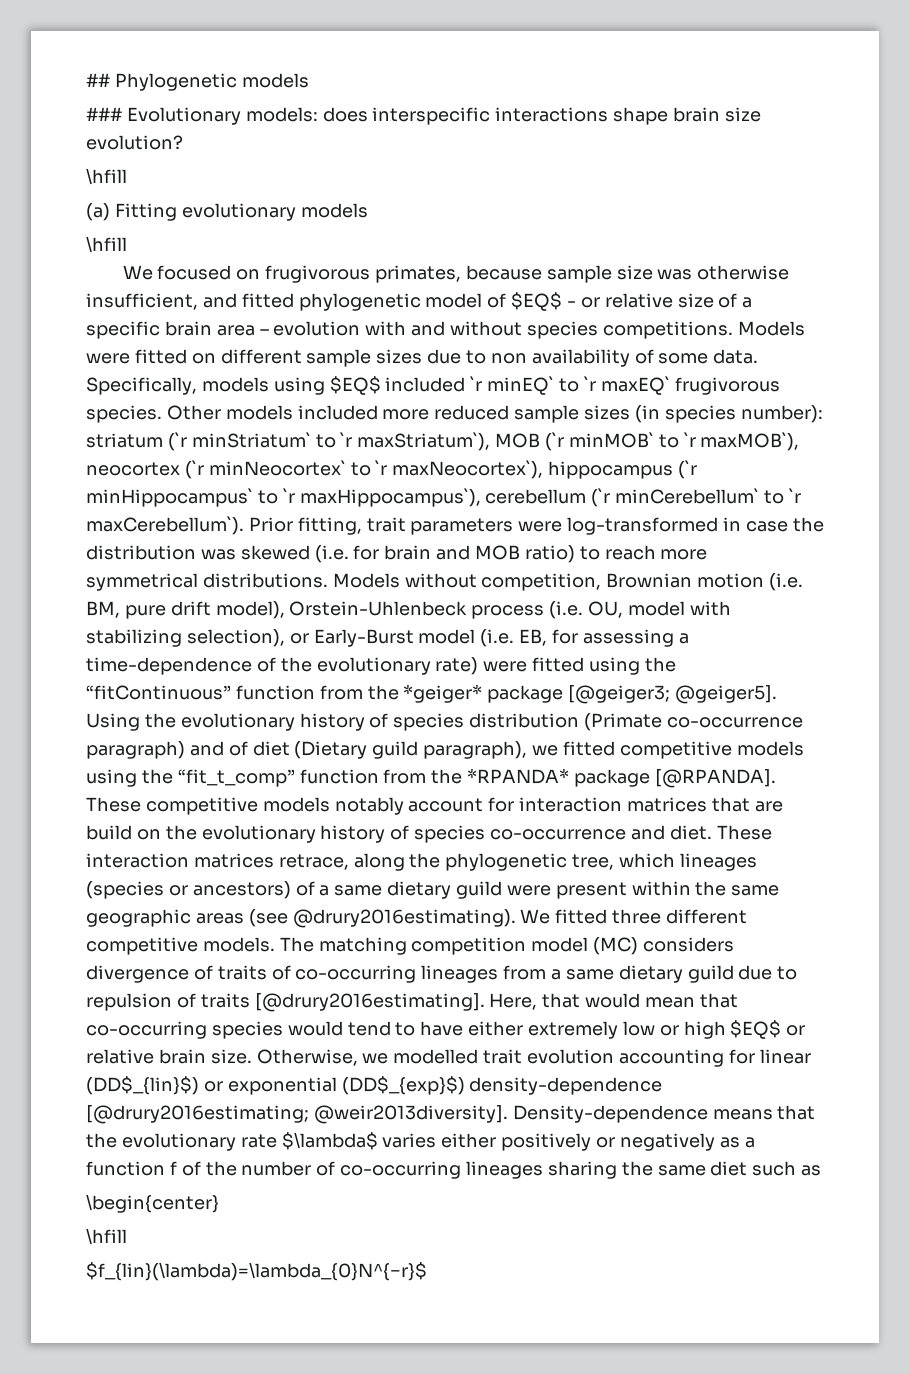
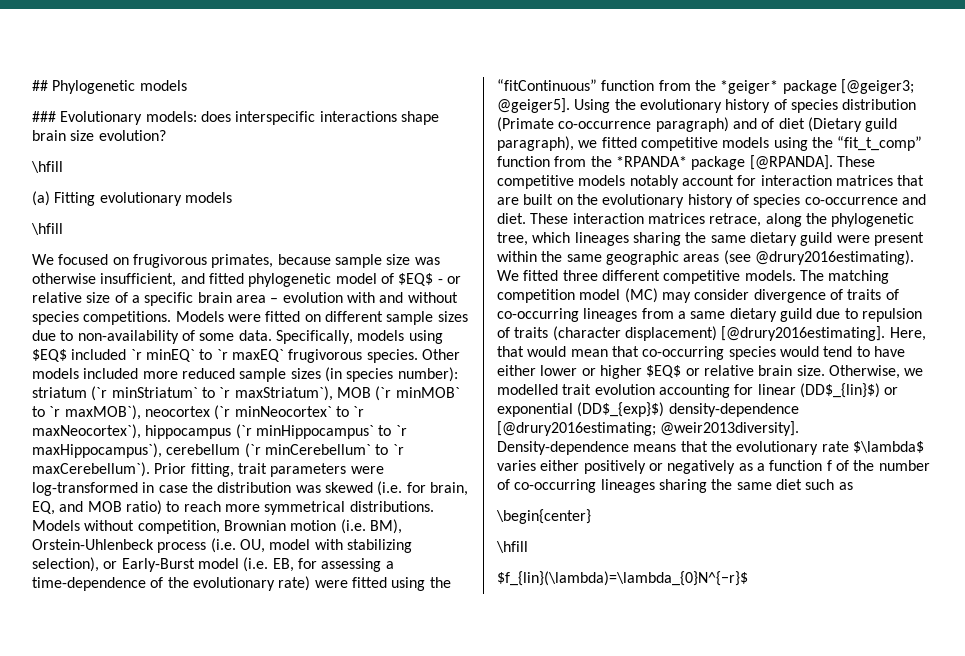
[490,349,630,367] non availability -> [77,330,179,344] non-availability
[384,545,432,560] brain -> [429,482,468,496] [32,501,55,515] brain, EQ,
[86,601,285,619] BM, pure drift model), -> [369,519,402,534] BM),
[86,825,132,840] build -> [523,194,554,205] built
[86,881,330,899] (species or ancestors) of a -> [632,232,707,246] sharing the
[643,937,735,952] considers -> [661,289,750,303] may consider
(250, 1000) none -> [552,326,717,341] (character displacement)
[528,1021,726,1039] extremely low or high -> [540,365,642,379] lower or higher

